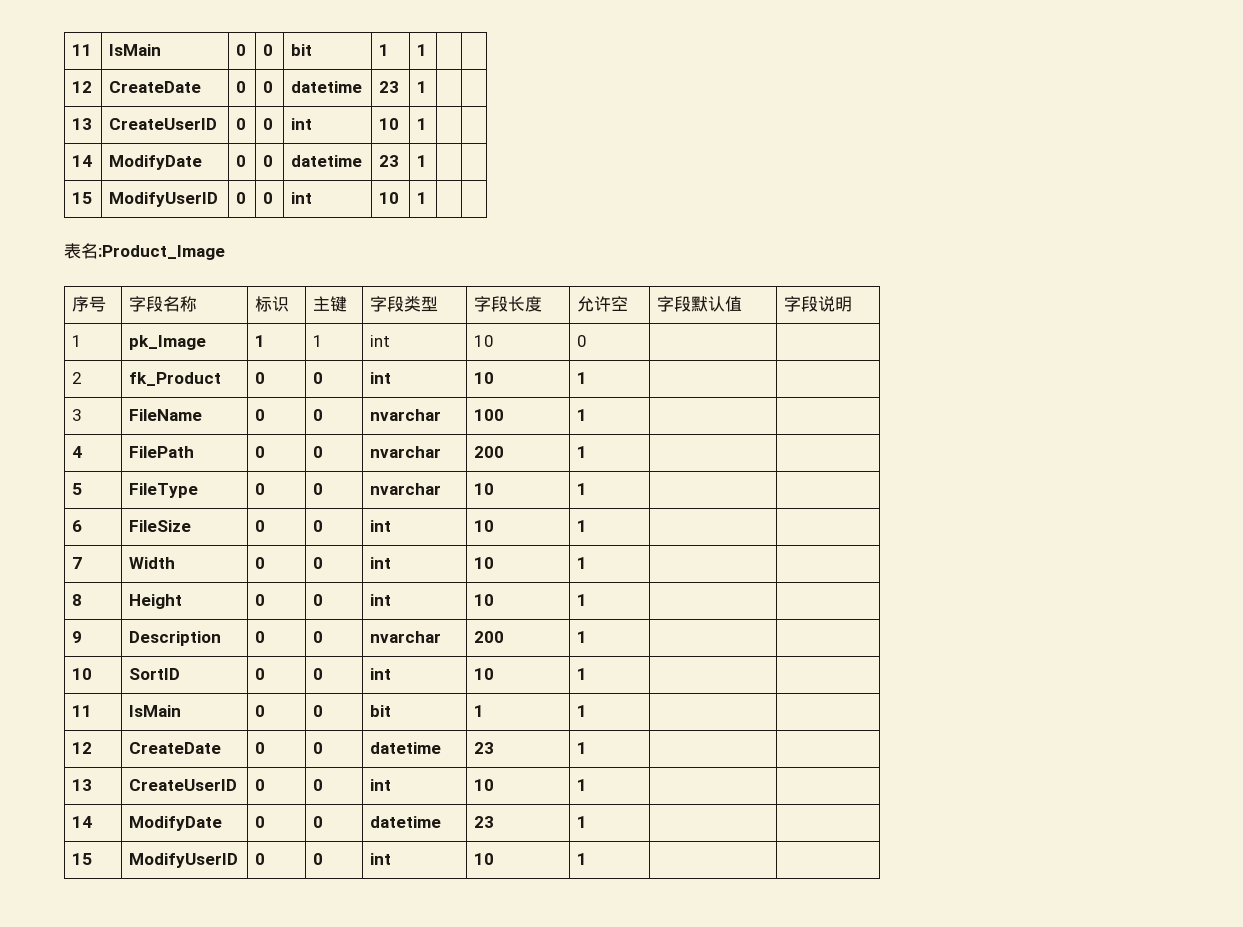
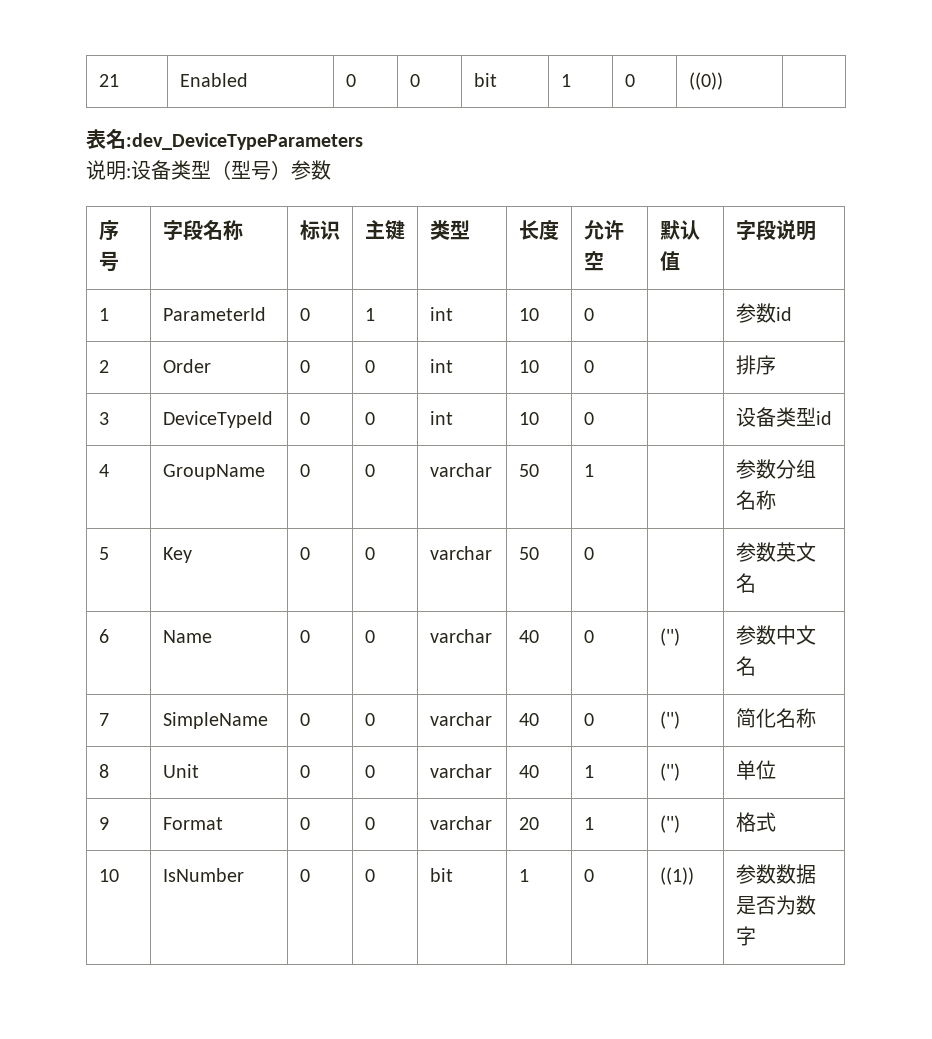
[72,44,93,56] [109,44,162,56] [236,44,247,56] [263,44,274,56] [291,44,313,56] [379,44,390,56] [417,44,428,56] [72,81,93,93] [109,81,202,93] [236,81,247,93] [263,81,274,93] [291,81,363,93] [379,81,400,93] [417,81,428,93] [72,118,93,130] [109,118,218,130] [236,118,247,130] [263,118,274,130] [291,118,313,130] [379,118,400,130] [417,118,428,130] [72,155,93,167] [109,155,203,170] [236,155,247,167] [263,155,274,167] [291,155,363,167] [379,155,400,167] [417,155,428,167] [72,192,93,204] [109,192,219,207] [236,192,247,204] [263,192,274,204] [291,192,313,204] [379,192,400,204] [417,192,428,204] [64,243,225,260] 11 | IsMain | 0 | 0 | bit | 1 | 1 | | // 12 | CreateDate | 0 | 0 | datetime | 23 | 1 | | // 13 | CreateUserID | 0 | 0 | int | 10 | 1 | | // 14 | ModifyDate | 0 | 0 | datetime | 23 | 1 | | // 15 | ModifyUserID | 0 | 0 | int | 10 | 1 | | // 表名:Product_Image -> [98,74,119,87] [179,73,248,87] [345,74,356,87] [409,74,420,87] [473,73,497,87] [560,74,571,87] [624,74,635,87] [688,72,723,90] [86,129,363,150] [86,160,331,180] 21 | Enabled | 0 | 0 | bit | 1 | 0 | ((0)) | // 表名:dev_DeviceTypeParameters // 说明:设备类型（型号）参数
[370,296,405,312] 字段 -> (405, 230) none
[474,296,509,312] 字段 -> (470, 230) none
[657,296,692,312] 字段 -> (604, 261) none
[129,335,207,350] [255,335,266,347] pk_Image | 1 -> [162,307,266,321] [299,308,310,321] ParameterId | 0
(588, 341) none -> [735,303,792,323] 参数id
[129,372,222,386] [255,372,266,384] [313,372,324,384] [370,372,392,384] [474,372,495,384] [577,372,588,384] fk_Product | 0 | 0 | int | 10 | 1 | | -> [162,359,211,373] [299,360,310,373] [364,360,375,373] [429,359,453,373] [518,360,539,373] [583,360,594,373] [735,355,776,375] Order | 0 | 0 | int | 10 | 0 | | 排序
[129,409,203,421] [255,409,266,421] [313,409,324,421] [370,409,442,421] [474,409,505,421] [577,409,588,421] [72,446,83,458] [129,446,195,458] [255,446,266,458] [313,446,324,458] [370,446,442,458] [474,446,505,458] [577,446,588,458] [72,483,83,495] [129,483,199,498] [255,483,266,495] [313,483,324,495] [370,483,442,495] [474,483,495,495] [577,483,588,495] [72,520,83,532] [129,520,192,532] [255,520,266,532] [313,520,324,532] [370,520,392,532] [474,520,495,532] [577,520,588,532] [72,557,83,569] [129,557,176,569] [255,557,266,569] [313,557,324,569] [370,557,392,569] [474,557,495,569] [577,557,588,569] [72,594,83,606] [129,594,183,609] [255,594,266,606] [313,594,324,606] [370,594,392,606] [474,594,495,606] [577,594,588,606] [72,631,83,643] [129,631,222,646] [255,631,266,643] [313,631,324,643] [370,631,442,643] [474,631,505,643] [577,631,588,643] [72,668,93,680] [129,668,181,680] [255,668,266,680] [313,668,324,680] [370,668,392,680] [474,668,495,680] [577,668,588,680] [72,705,93,717] [129,705,182,717] [255,705,266,717] [313,705,324,717] [370,705,392,717] [474,705,485,717] [577,705,588,717] [72,742,93,754] [129,742,222,754] [255,742,266,754] [313,742,324,754] [370,742,442,754] [474,742,495,754] [577,742,588,754] [72,779,93,791] [129,779,238,791] [255,779,266,791] [313,779,324,791] [370,779,392,791] [474,779,495,791] [577,779,588,791] [72,816,93,828] [129,816,223,831] [255,816,266,828] [313,816,324,828] [370,816,442,828] [474,816,495,828] [577,816,588,828] [72,853,93,865] [129,853,239,868] [255,853,266,865] [313,853,324,865] [370,853,392,865] [474,853,495,865] [577,853,588,865] FileName | 0 | 0 | nvarchar | 100 | 1 | | // 4 | FilePath | 0 | 0 | nvarchar | 200 | 1 | | // 5 | FileType | 0 | 0 | nvarchar | 10 | 1 | | // 6 | FileSize | 0 | 0 | int | 10 | 1 | | // 7 | Width | 0 | 0 | int | 10 | 1 | | // 8 | Height | 0 | 0 | int | 10 | 1 | | // 9 | Description | 0 | 0 | nvarchar | 200 | 1 | | // 10 | SortID | 0 | 0 | int | 10 | 1 | | // 11 | IsMain | 0 | 0 | bit | 1 | 1 | | // 12 | CreateDate | 0 | 0 | datetime | 23 | 1 | | // 13 | CreateUserID | 0 | 0 | int | 10 | 1 | | // 14 | ModifyDate | 0 | 0 | datetime | 23 | 1 | | // 15 | ModifyUserID | 0 | 0 | int | 10 | 1 | | -> [162,411,273,428] [299,412,310,425] [364,412,375,425] [429,411,453,425] [518,412,539,425] [583,412,594,425] [735,407,832,427] [98,464,109,477] [162,464,265,480] [299,464,310,477] [364,464,375,477] [429,463,492,477] [518,464,539,477] [583,464,594,477] [735,459,816,479] [735,490,776,510] [98,547,109,560] [162,547,192,563] [299,547,310,560] [364,547,375,560] [429,546,492,560] [518,547,539,560] [583,547,594,560] [735,542,816,562] [735,573,756,593] [98,629,109,643] [162,630,212,643] [299,630,310,643] [364,630,375,643] [429,629,492,643] [518,630,539,643] [583,630,594,643] [659,628,680,646] [735,625,816,645] [735,656,756,676] [98,713,109,726] [162,712,268,729] [299,713,310,726] [364,713,375,726] [429,712,492,726] [518,713,539,726] [583,713,594,726] [659,711,680,729] [735,708,816,728] [98,764,109,778] [162,764,199,778] [299,765,310,778] [364,765,375,778] [429,764,492,778] [518,765,539,778] [583,765,594,778] [659,763,680,781] [735,760,776,780] [98,817,109,830] [162,817,223,830] [299,817,310,830] [364,817,375,830] [429,816,492,830] [518,817,539,830] [583,817,594,830] [659,815,680,833] [735,812,776,832] [98,869,119,882] [162,868,244,882] [299,869,310,882] [364,869,375,882] [429,868,453,882] [518,869,529,882] [583,869,594,882] [659,867,694,885] [735,864,816,884] [735,895,816,915] [735,926,756,946] DeviceTypeId | 0 | 0 | int | 10 | 0 | | 设备类型id // 4 | GroupName | 0 | 0 | varchar | 50 | 1 | | 参数分组名称 // 5 | Key | 0 | 0 | varchar | 50 | 0 | | 参数英文名 // 6 | Name | 0 | 0 | varchar | 40 | 0 | ('') | 参数中文名 // 7 | SimpleName | 0 | 0 | varchar | 40 | 0 | ('') | 简化名称 // 8 | Unit | 0 | 0 | varchar | 40 | 1 | ('') | 单位 // 9 | Format | 0 | 0 | varchar | 20 | 1 | ('') | 格式 // 10 | IsNumber | 0 | 0 | bit | 1 | 0 | ((1)) | 参数数据是否为数字

